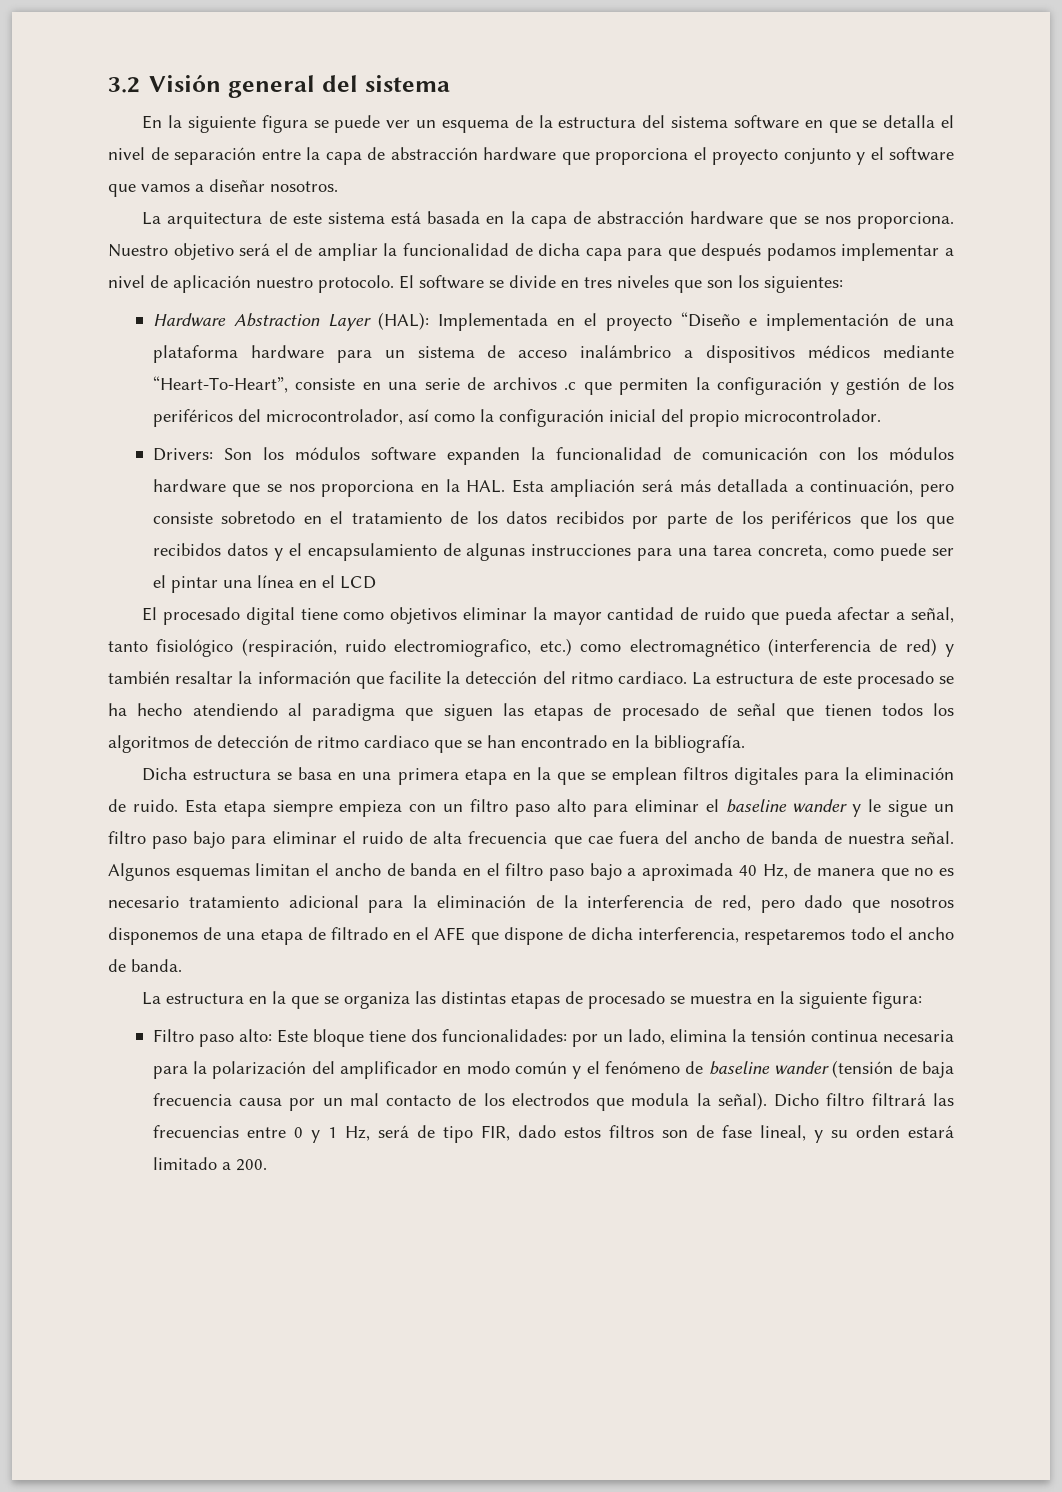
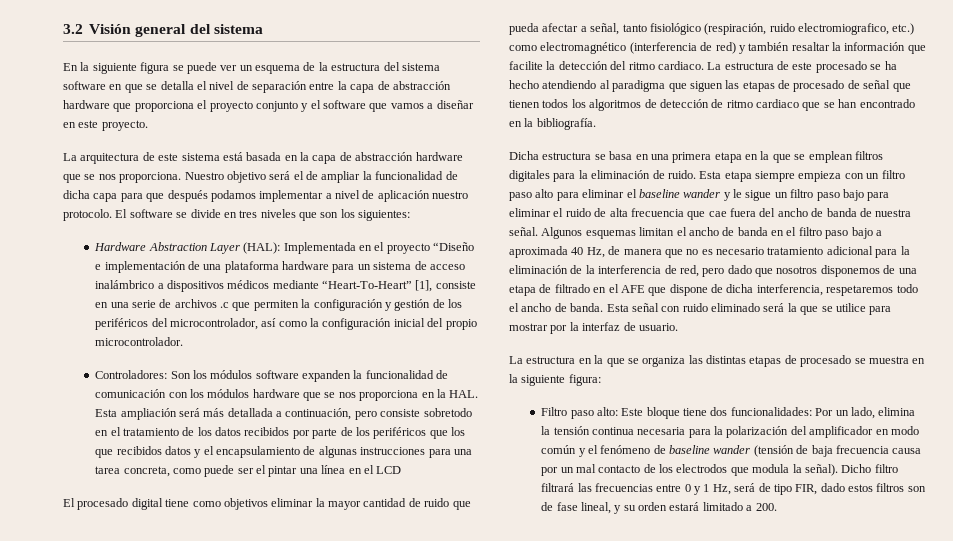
[270,181,338,192] nosotros. -> [63,120,148,131] en este proyecto.
[152,376,288,393] “Heart-To-Heart”, -> [322,280,433,292] “Heart-To-Heart” [1],
[152,448,213,461] Drivers: -> [95,370,168,379] Controladores:
(182, 965) none -> [606,303,892,315] [509,322,678,334] Esta señal con ruido eliminado será la que se utilice para mostrar por la interfaz de usuario.
[571,1034,598,1047] por -> [815,408,834,416] Por

